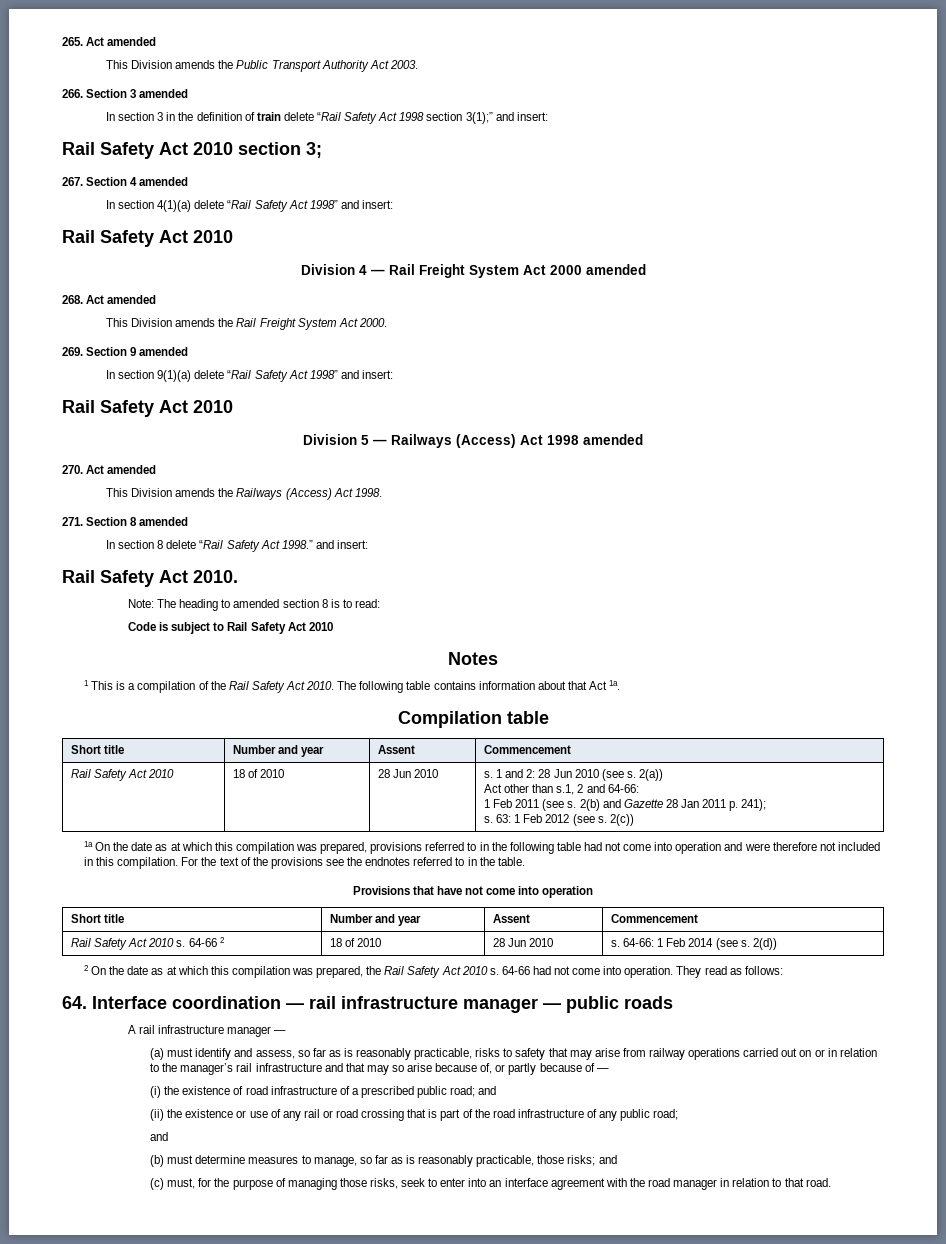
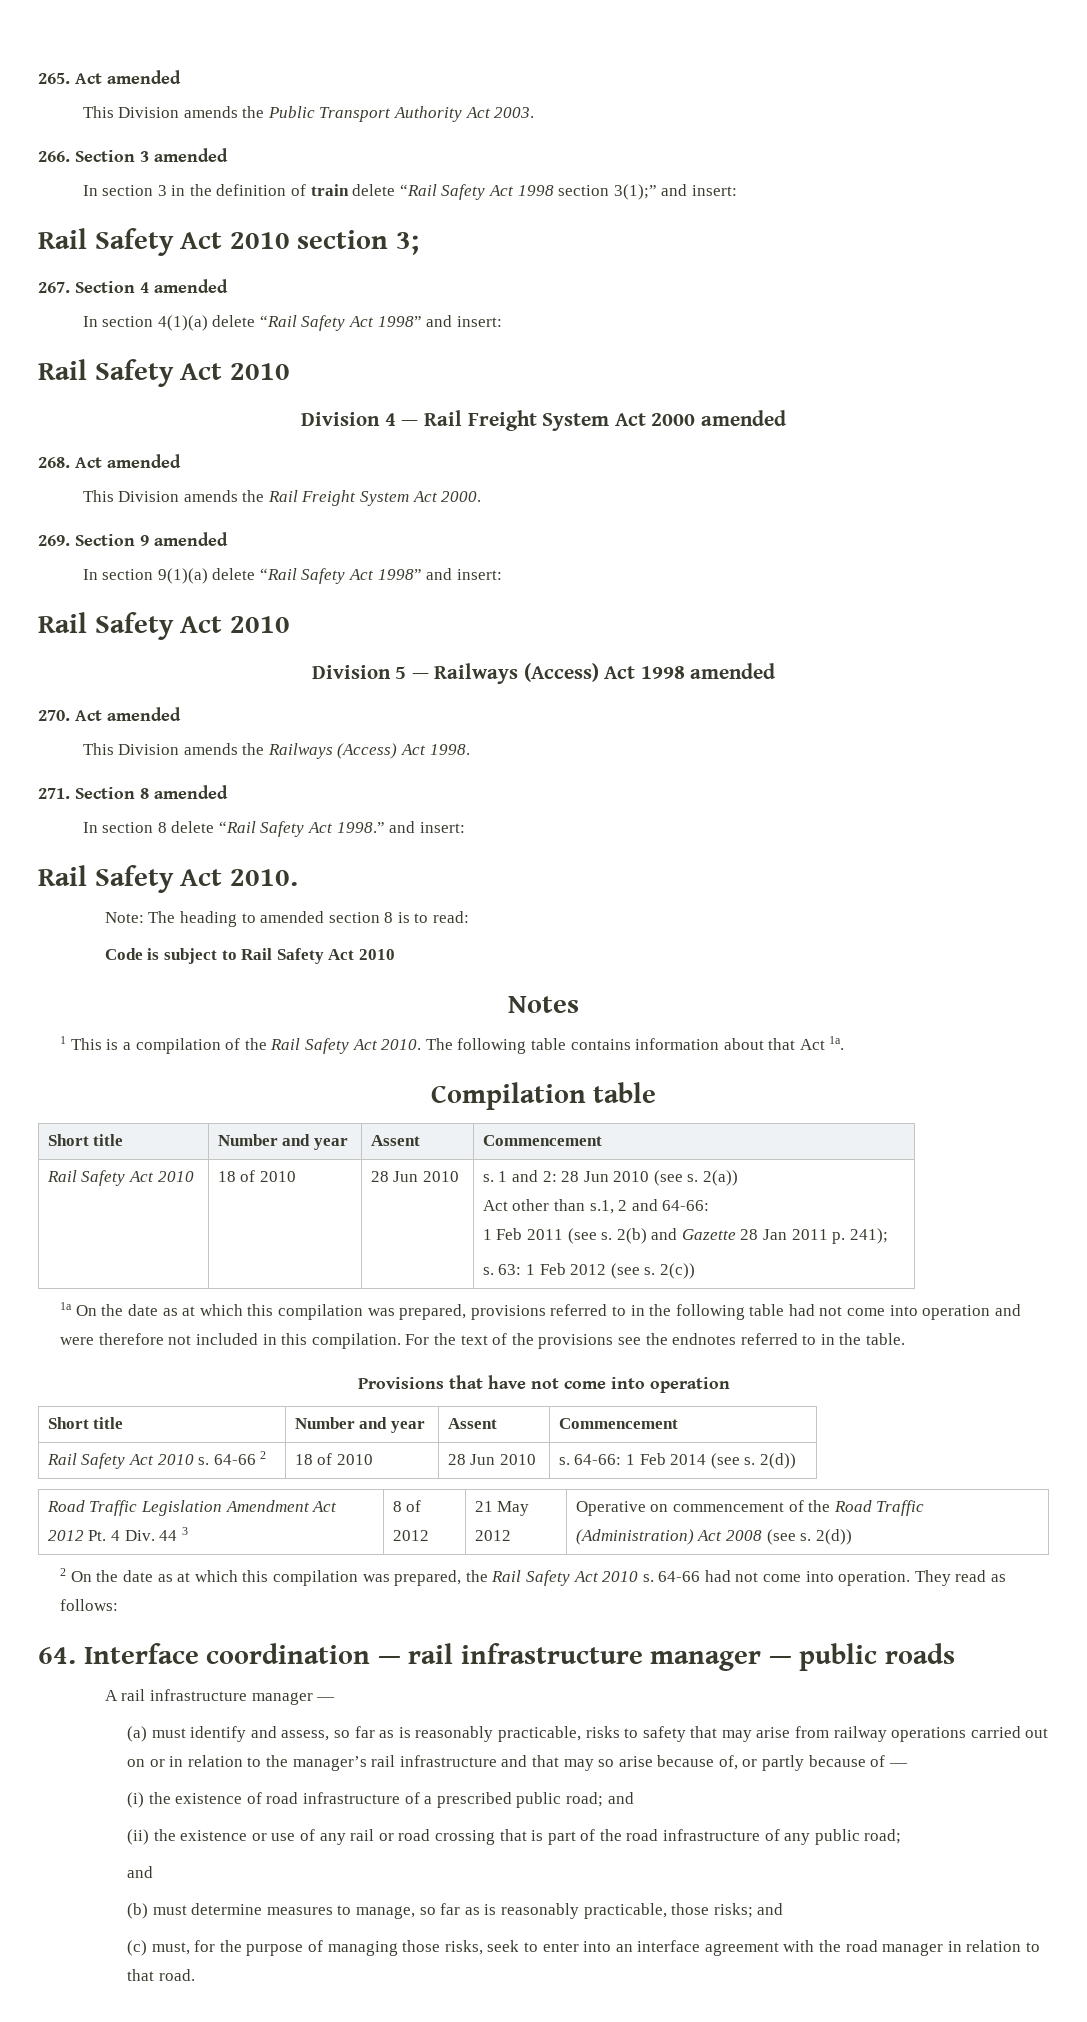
(777, 944) none -> [46,1500,338,1516] [47,1527,188,1541] [392,1500,422,1512] [392,1530,429,1541] [474,1501,530,1516] [474,1530,511,1541] [575,1500,925,1516] [575,1529,852,1545] // Road Traffic Legislation Amendment Act 2012 Pt. 4 Div. 44 3 | 8 of 2012 | 21 May 2012 | Operative on commencement of the Road Traffic (Administration) Act 2008 (see s. 2(d))

